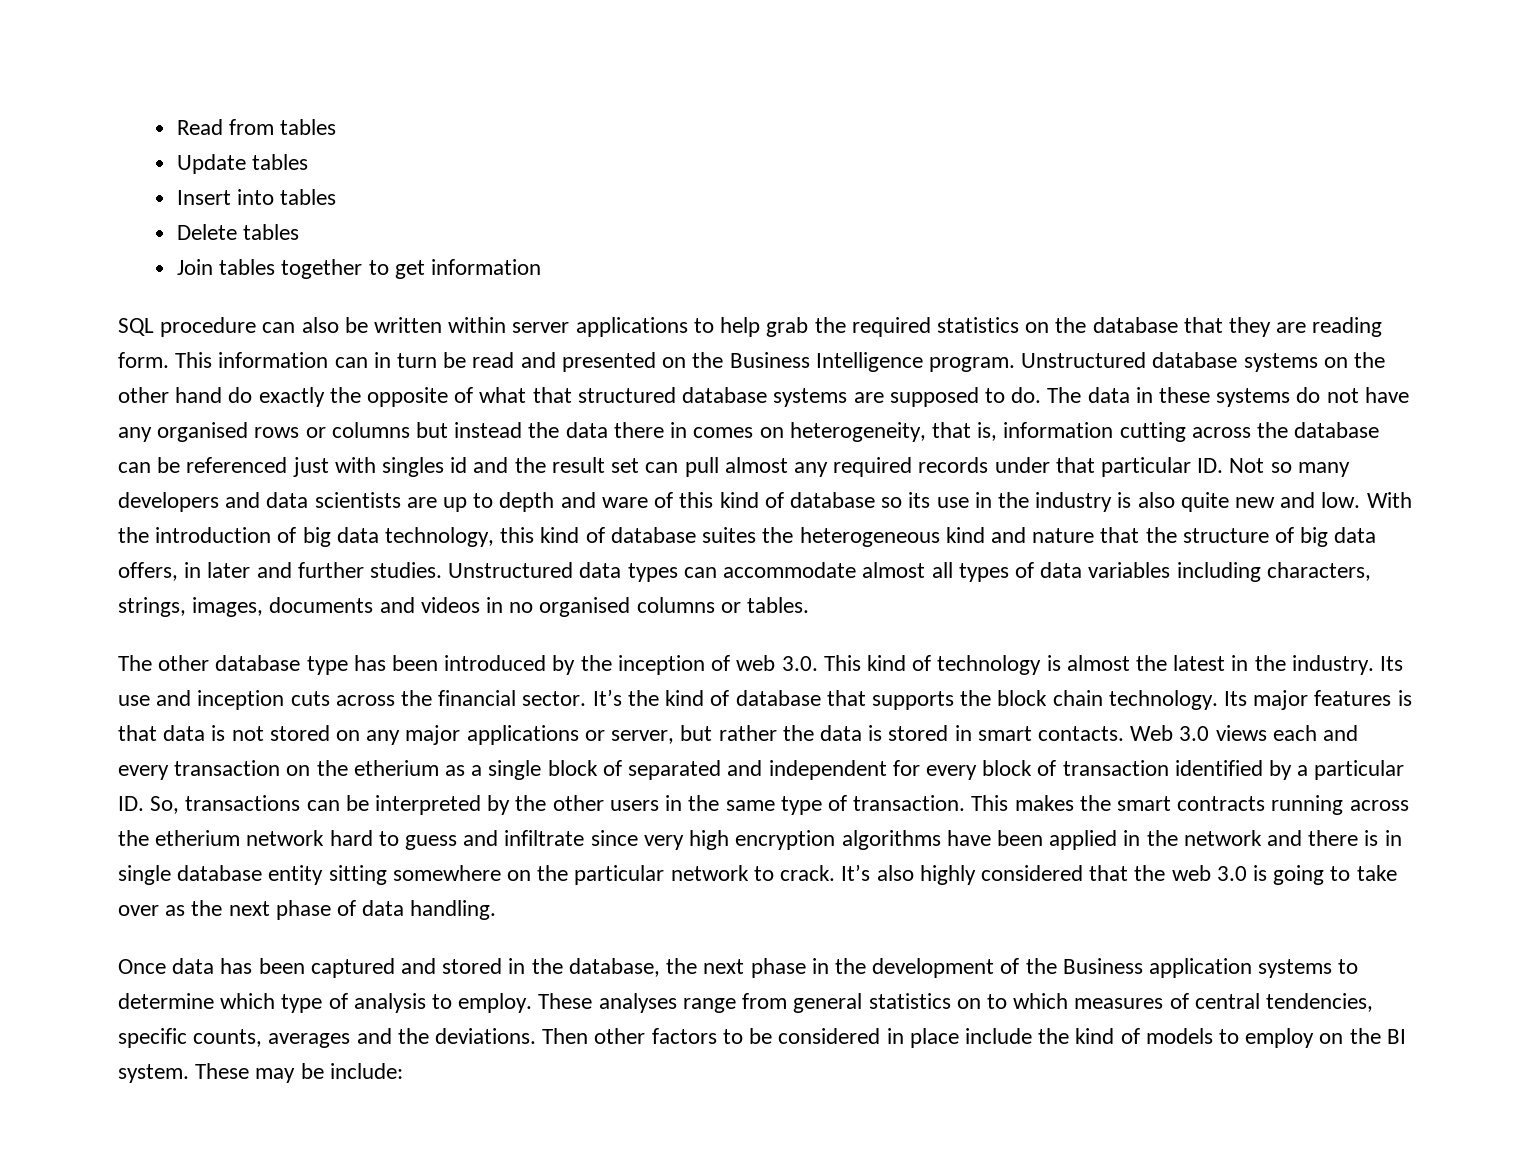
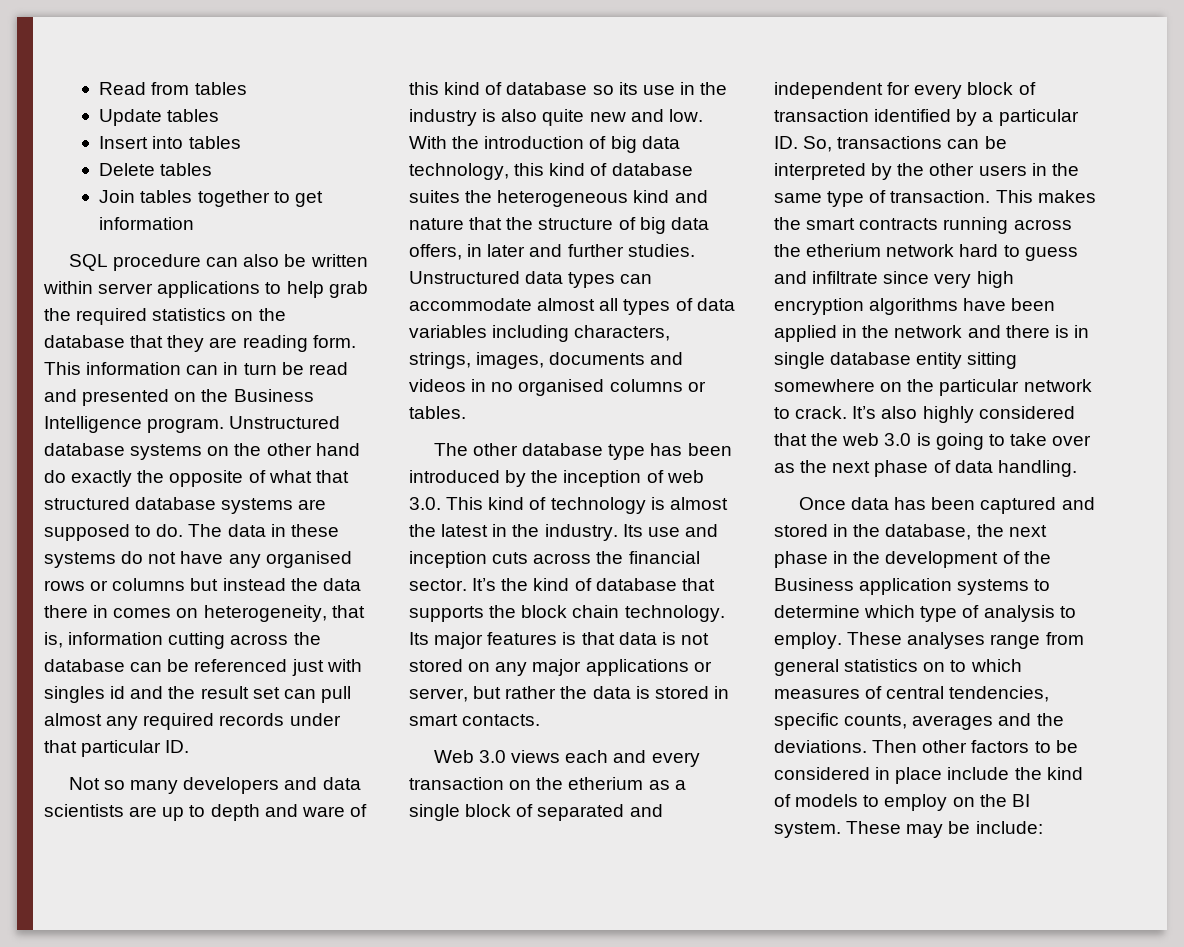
(1224, 465) none -> (190, 746) //
(1124, 733) none -> (541, 720) //

